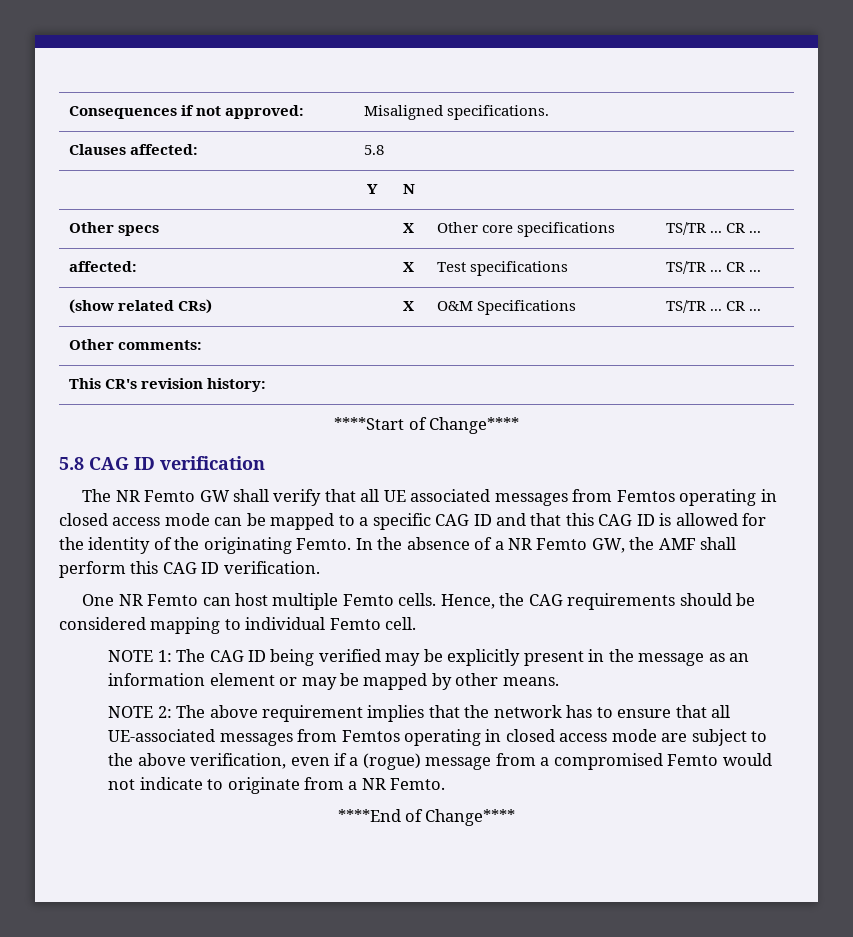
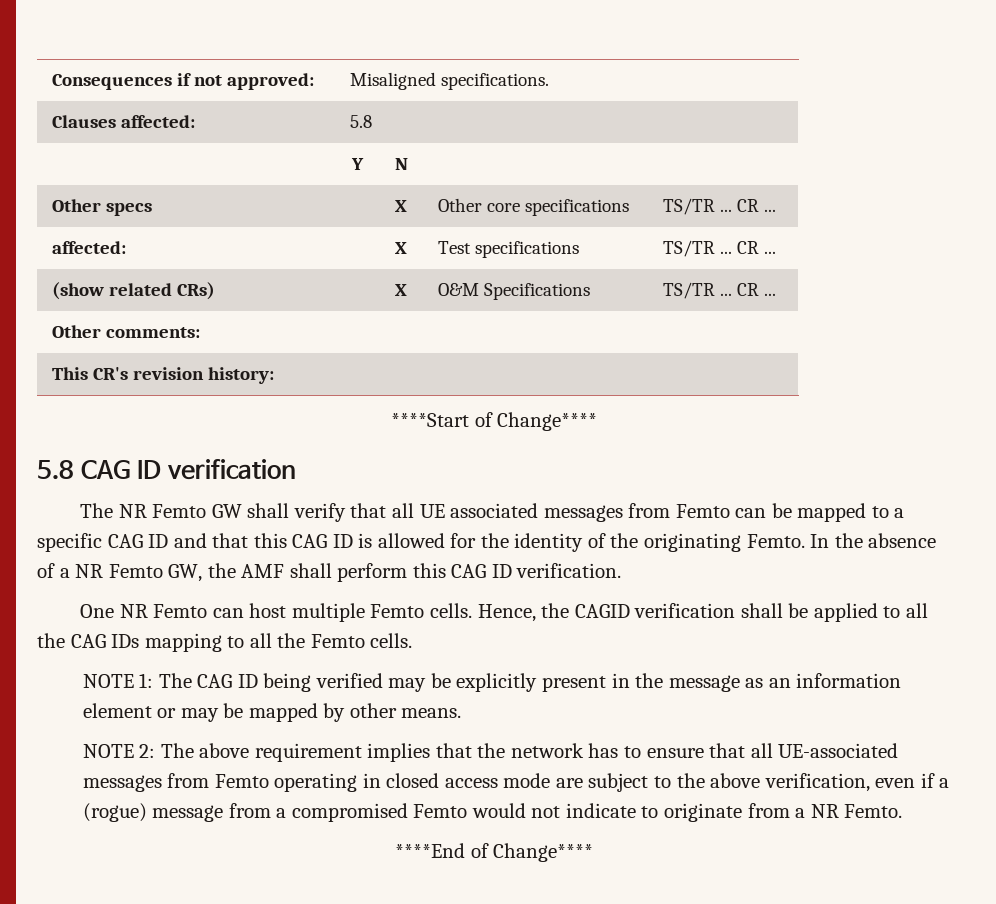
[616,489,777,506] [59,513,210,526] Femtos operating in closed access mode -> [675,504,730,518] Femto
[528,593,756,610] [59,617,417,634] CAG requirements should be considered mapping to individual Femto cell. -> [574,603,928,622] [37,633,413,652] CAGID verification shall be applied to all the CAG IDs mapping to all the Femto cells.
[341,730,400,742] Femtos -> [214,774,269,788] Femto

